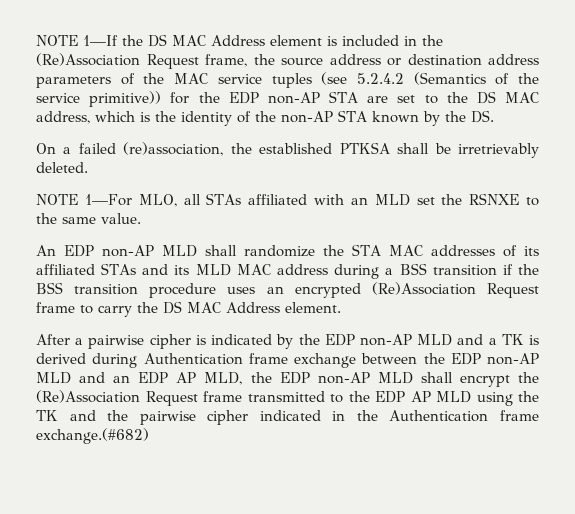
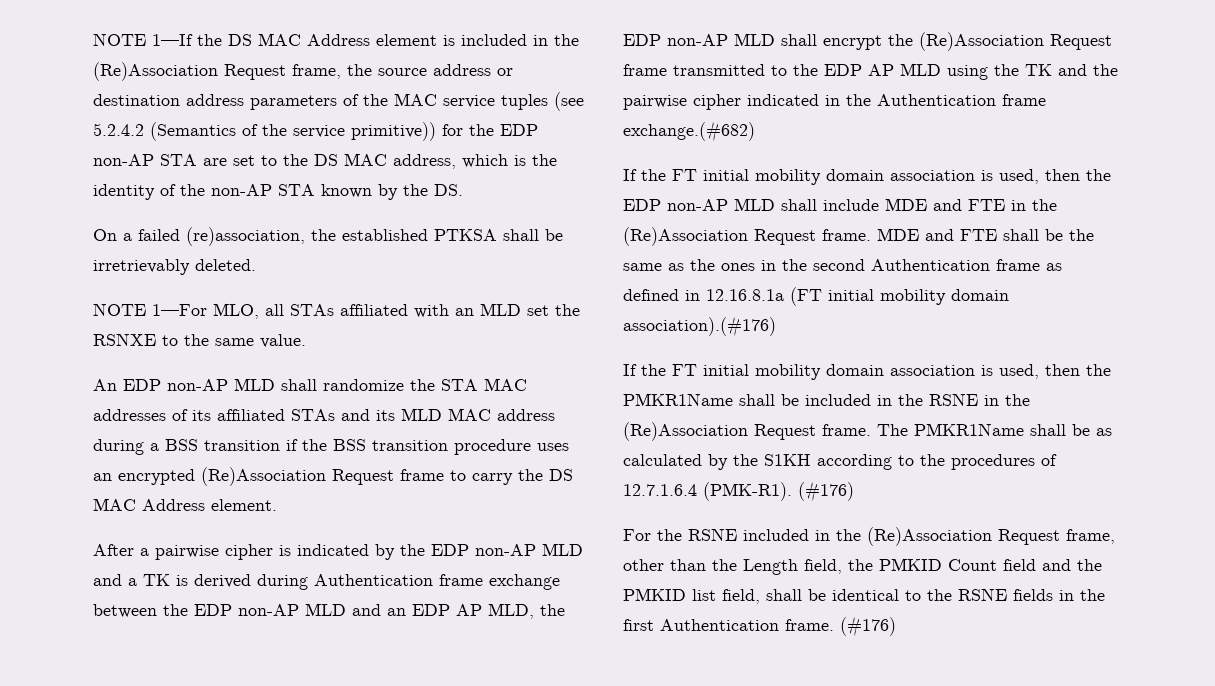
(149, 436) none -> [623,169,1111,185] [623,198,1057,211] [623,227,1094,246] [623,259,1062,271] [623,287,1009,306] [623,316,776,337] [623,364,1111,380] [623,393,1030,406] [623,422,1112,441] [623,454,1057,470] [623,481,854,502] [623,527,1115,546] [623,558,1102,575] [623,588,1105,604] [623,616,896,637] // If the FT initial mobility domain association is used, then the EDP non-AP MLD shall include MDE and FTE in the (Re)Association Request frame. MDE and FTE shall be the same as the ones in the second Authentication frame as defined in 12.16.8.1a (FT initial mobility domain association).(#176) // If the FT initial mobility domain association is used, then the PMKR1Name shall be included in the RSNE in the (Re)Association Request frame. The PMKR1Name shall be as calculated by the S1KH according to the procedures of 12.7.1.6.4 (PMK-R1). (#176) // For the RSNE included in the (Re)Association Request frame, other than the Length field, the PMKID Count field and the PMKID list field, shall be identical to the RSNE fields in the first Authentication frame. (#176)

